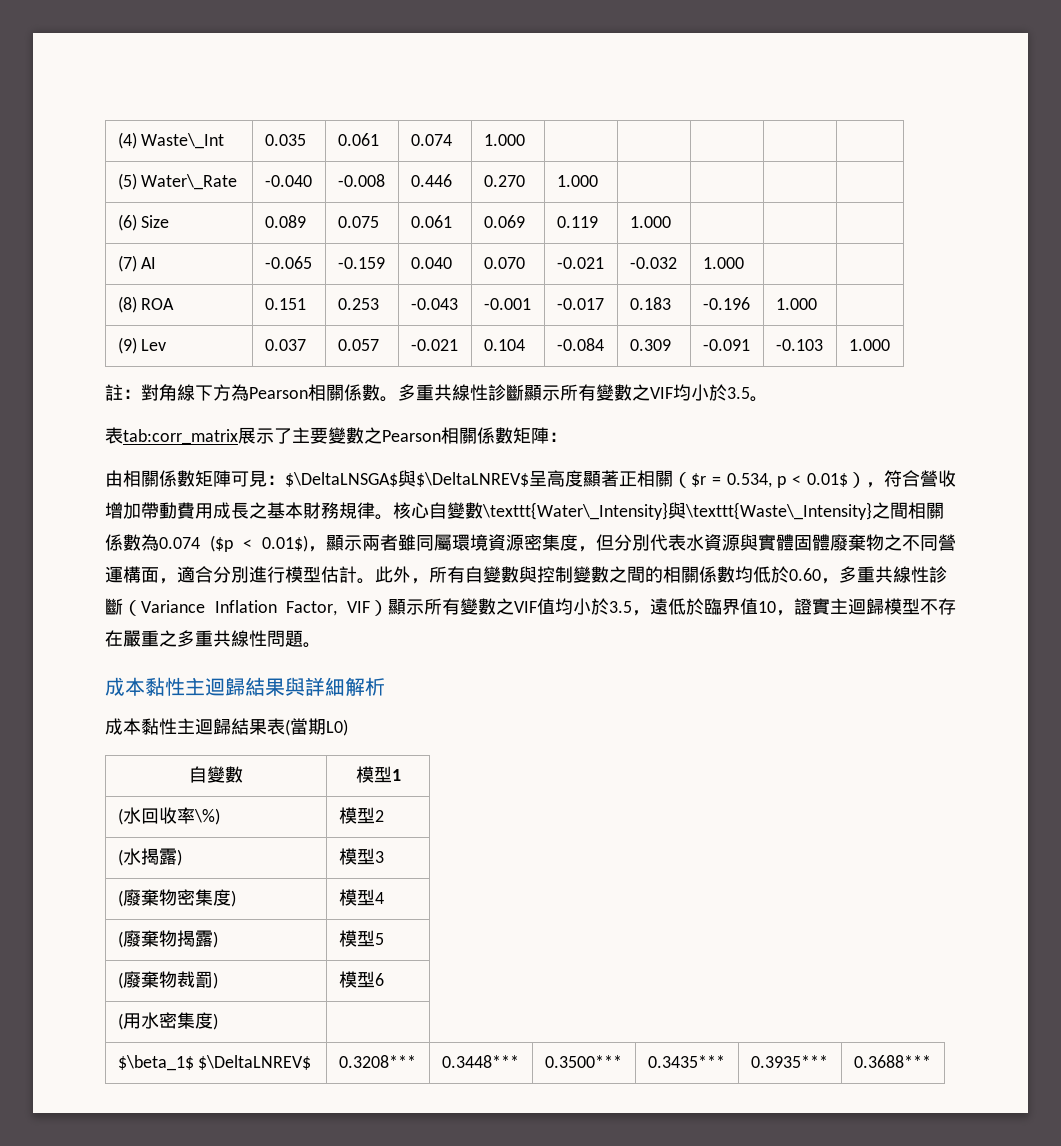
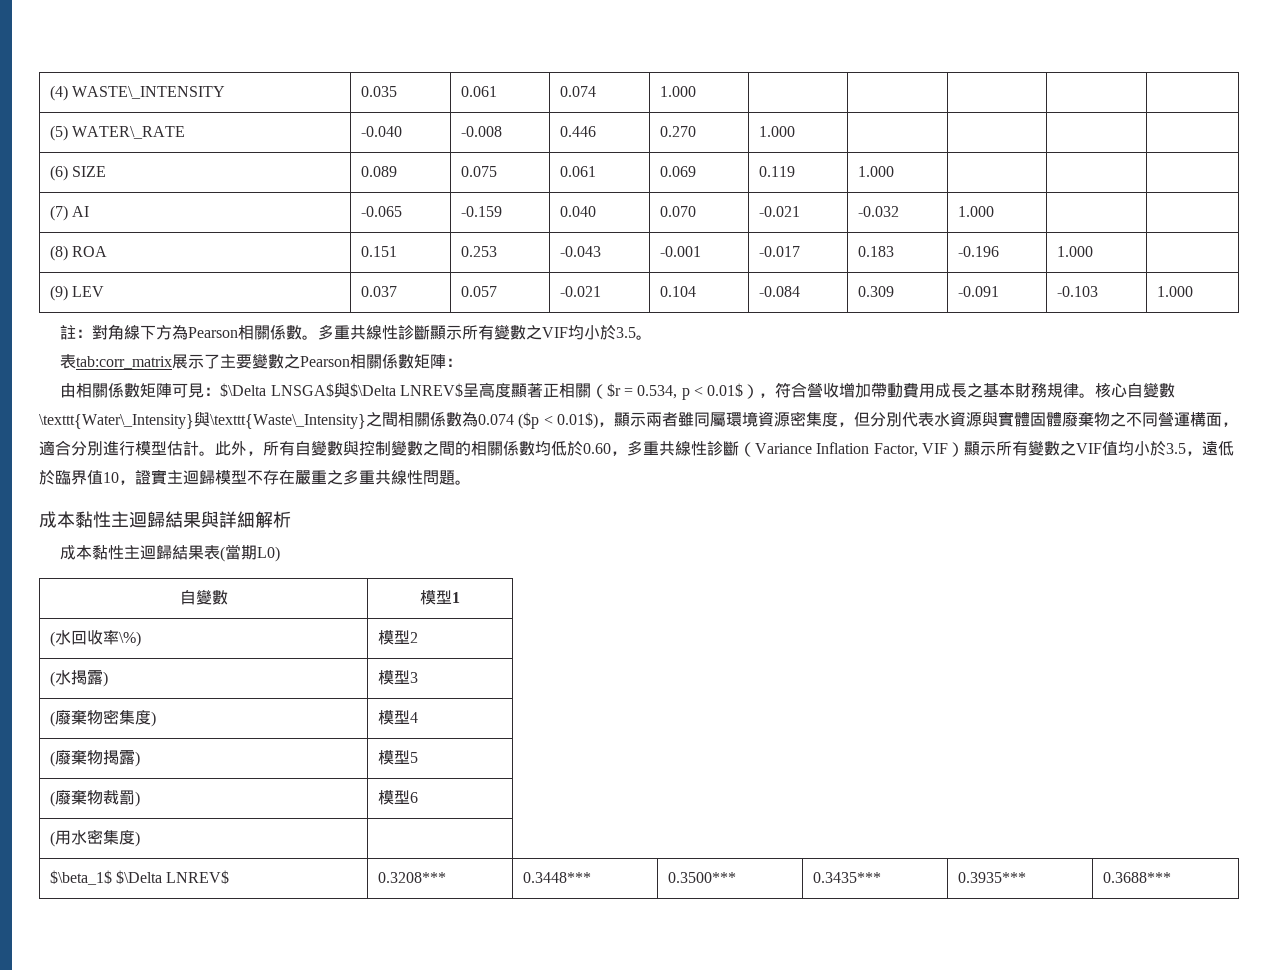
[141,133,225,149] Waste\_Int -> [72,86,226,99] WASTE\_INTENSITY
[141,174,238,190] Water\_Rate -> [72,126,186,139] WATER\_RATE
[141,215,170,228] Size -> [72,166,107,177] SIZE
[141,339,167,351] Lev -> [72,286,105,297] LEV
[285,470,529,487] $\DeltaLNSGA$與$\DeltaLNREV$ -> [220,383,463,398] $\Delta LNSGA$與$\Delta LNREV$
[198,1055,312,1070] $\DeltaLNREV$ -> [116,870,230,884] $\Delta LNREV$

